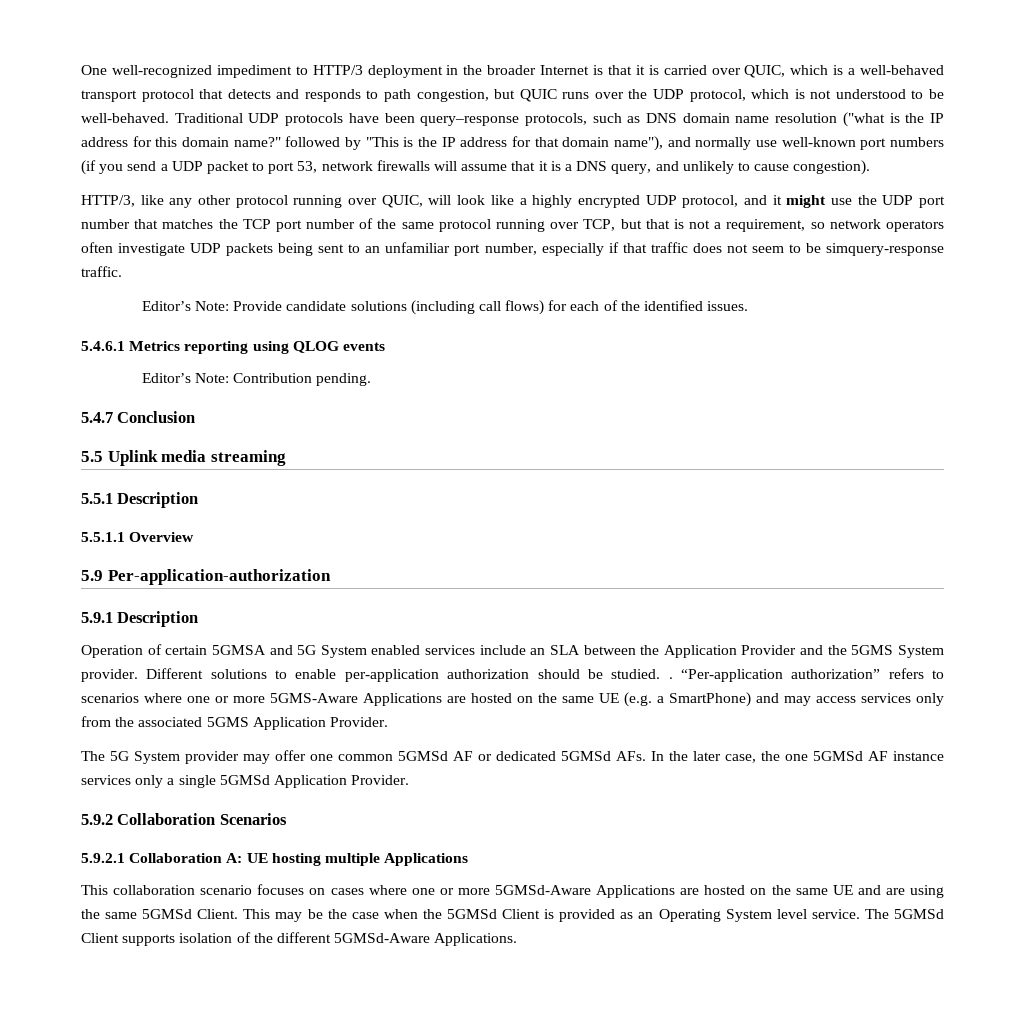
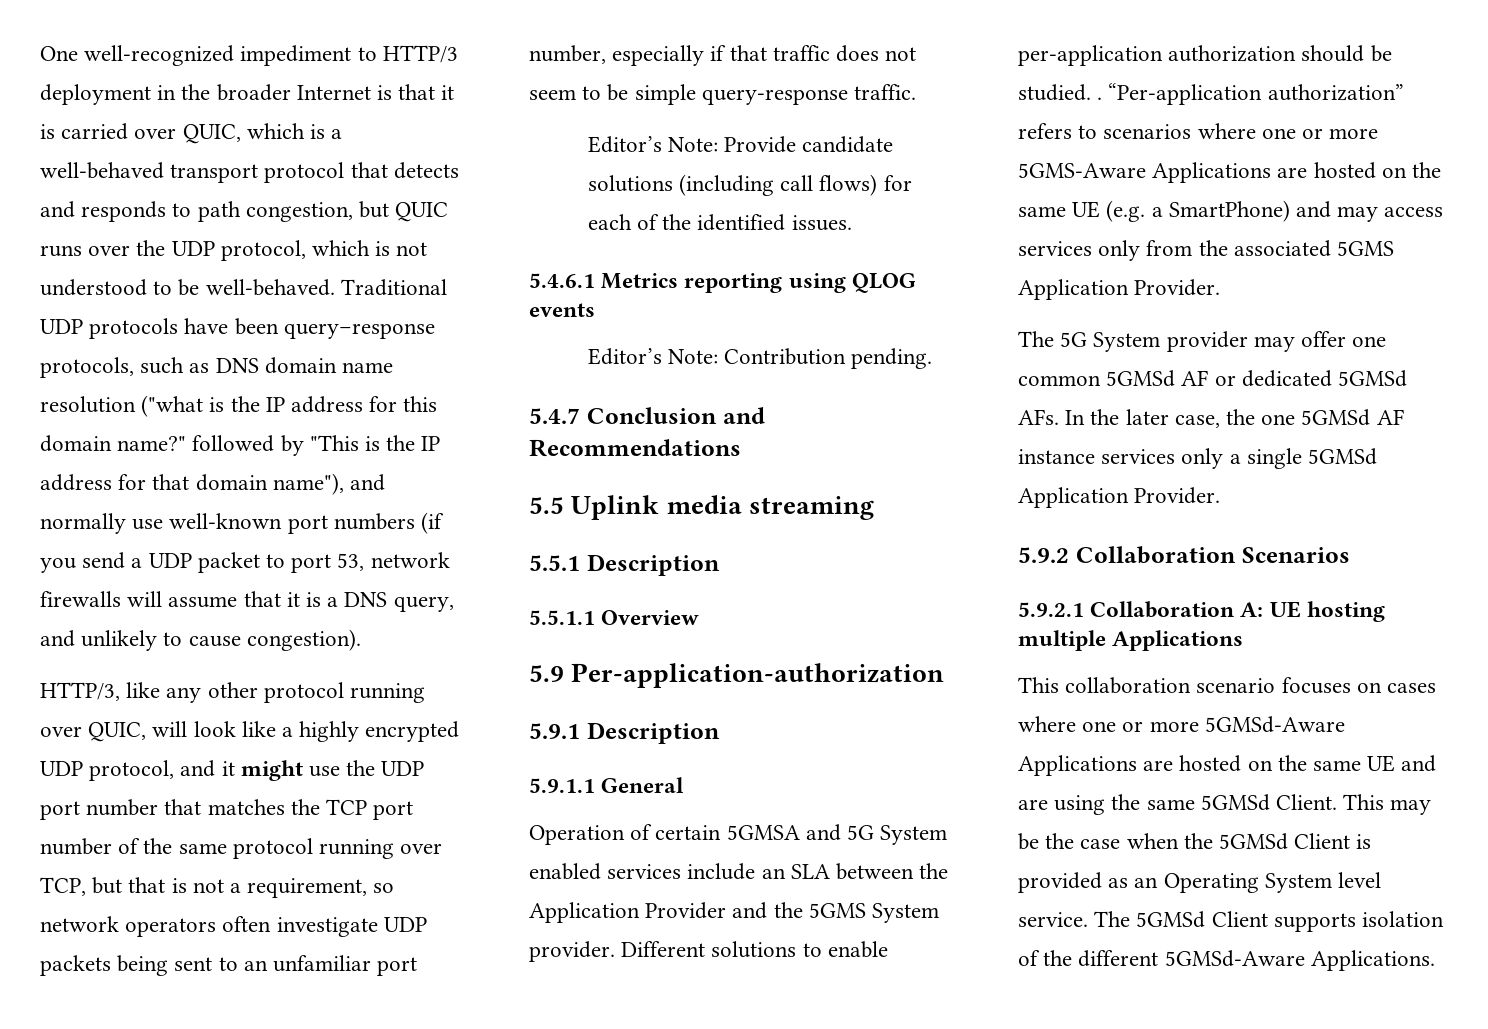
[825,243,944,256] simquery-response -> [634,84,848,105] simple query-response
(196, 417) none -> [722,407,765,424] [529,439,741,457] and Recommendations
(199, 619) none -> [529,777,685,793] // 5.9.1.1 General

